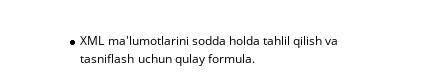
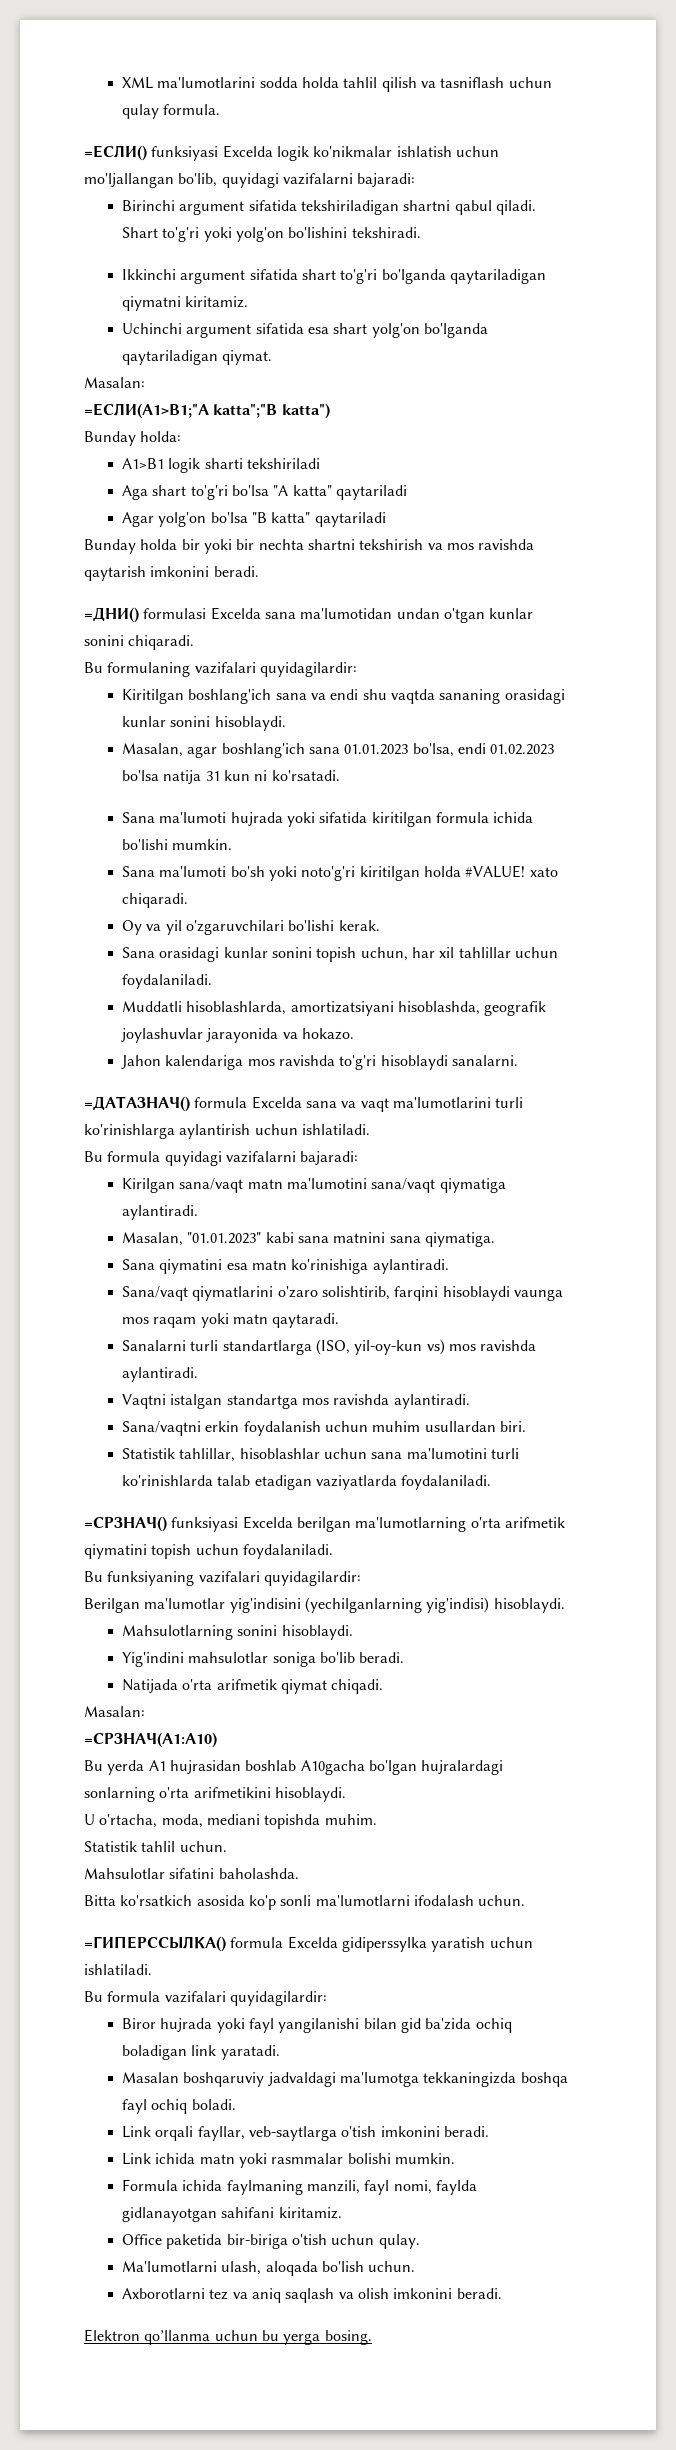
(255, 58) none -> [84,145,499,161] [84,173,416,188] [121,200,536,215] [121,227,421,242] [121,269,546,284] [121,296,249,311] [121,323,488,338] [121,350,273,365] [84,377,145,388] [84,403,330,419] [84,431,182,446] [121,458,320,473] [121,485,407,500] [121,512,386,527] [84,539,535,554] [84,566,259,581] [84,607,534,623] [84,635,195,650] [84,662,357,677] [121,689,565,704] [121,716,286,731] [121,743,555,758] [121,770,340,784] [121,812,534,827] [121,839,233,850] [121,865,558,881] [121,893,188,908] [121,920,380,935] [121,947,558,962] [121,974,212,989] [121,1001,547,1016] [120,1028,354,1043] [120,1055,518,1070] [84,1096,524,1112] [84,1124,370,1139] [84,1151,359,1166] [121,1178,506,1193] [121,1205,198,1220] [121,1232,495,1247] [121,1259,449,1274] [121,1286,563,1301] [121,1313,340,1328] [121,1339,537,1355] [121,1367,198,1382] [121,1394,470,1409] [121,1421,526,1436] [121,1448,519,1462] [121,1475,492,1490] [84,1516,565,1532] [84,1544,333,1559] [84,1571,361,1586] [84,1597,565,1613] [121,1625,353,1640] [121,1652,405,1667] [121,1679,384,1694] [84,1706,145,1717] [84,1732,217,1748] [84,1760,504,1775] [84,1787,346,1802] [84,1814,377,1829] [84,1841,227,1852] [84,1868,299,1879] [84,1895,526,1910] [84,1936,533,1952] [84,1964,152,1975] [84,1991,327,2006] [121,2018,512,2033] [121,2045,280,2060] [121,2072,568,2087] [121,2099,236,2114] [121,2126,489,2141] [121,2153,455,2168] [121,2179,477,2195] [121,2207,342,2222] [121,2234,420,2249] [121,2261,416,2276] [121,2288,502,2303] [84,2329,372,2345] // =ЕСЛИ() funksiyasi Excelda logik ko'nikmalar ishlatish uchun mo'ljallangan bo'lib, quyidagi vazifalarni bajaradi: // Birinchi argument sifatida tekshiriladigan shartni qabul qiladi. Shart to'g'ri yoki yolg'on bo'lishini tekshiradi. // Ikkinchi argument sifatida shart to'g'ri bo'lganda qaytariladigan qiymatni kiritamiz. // Uchinchi argument sifatida esa shart yolg'on bo'lganda qaytariladigan qiymat. // Masalan: // =ЕСЛИ(A1>B1;"A katta";"B katta") // Bunday holda: // A1>B1 logik sharti tekshiriladi // Aga shart to'g'ri bo'lsa "A katta" qaytariladi // Agar yolg'on bo'lsa "B katta" qaytariladi // Bunday holda bir yoki bir nechta shartni tekshirish va mos ravishda qaytarish imkonini beradi. // =ДНИ() formulasi Excelda sana ma'lumotidan undan o'tgan kunlar sonini chiqaradi. // Bu formulaning vazifalari quyidagilardir: // Kiritilgan boshlang'ich sana va endi shu vaqtda sananing orasidagi kunlar sonini hisoblaydi. // Masalan, agar boshlang'ich sana 01.01.2023 bo'lsa, endi 01.02.2023 bo'lsa natija 31 kun ni ko'rsatadi. // Sana ma'lumoti hujrada yoki sifatida kiritilgan formula ichida bo'lishi mumkin. // Sana ma'lumoti bo'sh yoki noto'g'ri kiritilgan holda #VALUE! xato chiqaradi. // Oy va yil o'zgaruvchilari bo'lishi kerak. // Sana orasidagi kunlar sonini topish uchun, har xil tahlillar uchun foydalaniladi. // Muddatli hisoblashlarda, amortizatsiyani hisoblashda, geografik joylashuvlar jarayonida va hokazo. // Jahon kalendariga mos ravishda to'g'ri hisoblaydi sanalarni. // =ДАТАЗНАЧ() formula Excelda sana va vaqt ma'lumotlarini turli ko'rinishlarga aylantirish uchun ishlatiladi. // Bu formula quyidagi vazifalarni bajaradi: // Kirilgan sana/vaqt matn ma'lumotini sana/vaqt qiymatiga aylantiradi. // Masalan, "01.01.2023" kabi sana matnini sana qiymatiga. // Sana qiymatini esa matn ko'rinishiga aylantiradi. // Sana/vaqt qiymatlarini o'zaro solishtirib, farqini hisoblaydi vaunga mos raqam yoki matn qaytaradi. // Sanalarni turli standartlarga (ISO, yil-oy-kun vs) mos ravishda aylantiradi. // Vaqtni istalgan standartga mos ravishda aylantiradi. // Sana/vaqtni erkin foydalanish uchun muhim usullardan biri. // Statistik tahlillar, hisoblashlar uchun sana ma'lumotini turli ko'rinishlarda talab etadigan vaziyatlarda foydalaniladi. // =СРЗНАЧ() funksiyasi Excelda berilgan ma'lumotlarning o'rta arifmetik qiymatini topish uchun foydalaniladi. // Bu funksiyaning vazifalari quyidagilardir: // Berilgan ma'lumotlar yig'indisini (yechilganlarning yig'indisi) hisoblaydi. // Mahsulotlarning sonini hisoblaydi. // Yig'indini mahsulotlar soniga bo'lib beradi. // Natijada o'rta arifmetik qiymat chiqadi. // Masalan: // =СРЗНАЧ(A1:A10) // Bu yerda A1 hujrasidan boshlab A10gacha bo'lgan hujralardagi sonlarning o'rta arifmetikini hisoblaydi. // U o'rtacha, moda, mediani topishda muhim. // Statistik tahlil uchun. // Mahsulotlar sifatini baholashda. // Bitta ko'rsatkich asosida ko'p sonli ma'lumotlarni ifodalash uchun. // =ГИПЕРССЫЛКА() formula Excelda gidiperssylka yaratish uchun ishlatiladi. // Bu formula vazifalari quyidagilardir: // Biror hujrada yoki fayl yangilanishi bilan gid ba'zida ochiq boladigan link yaratadi. // Masalan boshqaruviy jadvaldagi ma'lumotga tekkaningizda boshqa fayl ochiq boladi. // Link orqali fayllar, veb-saytlarga o'tish imkonini beradi. // Link ichida matn yoki rasmmalar bolishi mumkin. // Formula ichida faylmaning manzili, fayl nomi, faylda gidlanayotgan sahifani kiritamiz. // Office paketida bir-biriga o'tish uchun qulay. // Ma'lumotlarni ulash, aloqada bo'lish uchun. // Axborotlarni tez va aniq saqlash va olish imkonini beradi. // Elektron qo’llanma uchun bu yerga bosing.

